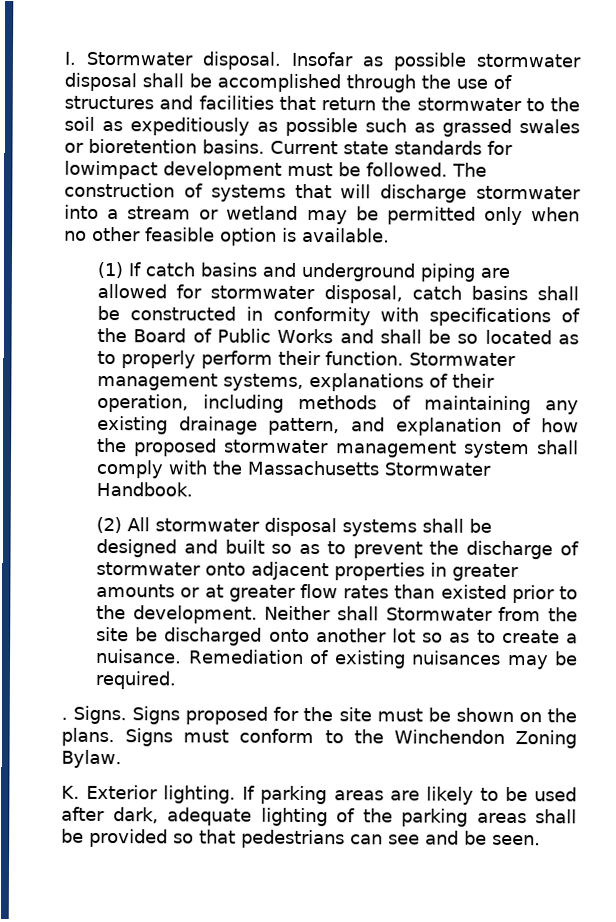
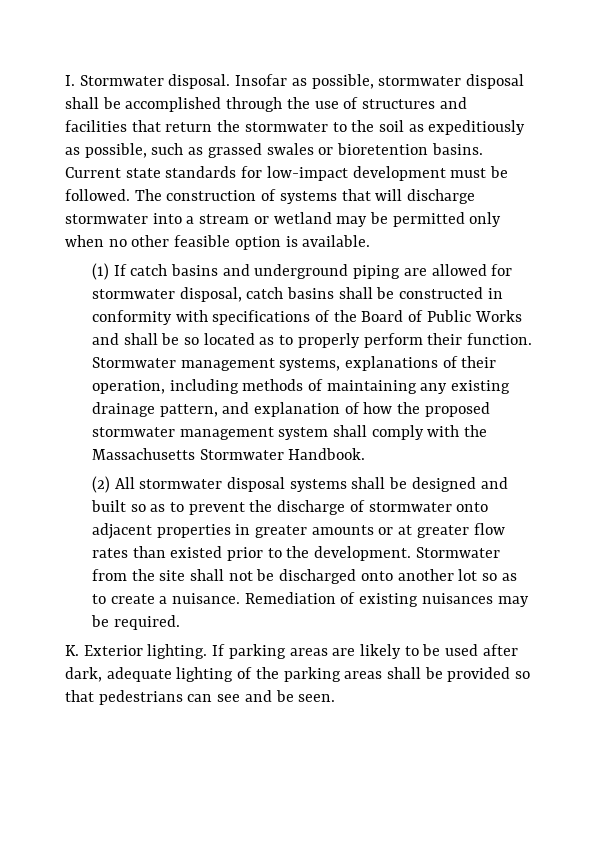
[393,52,467,71] possible -> [311,74,374,89] possible,
[285,117,359,137] possible -> [84,143,147,158] possible,
[64,160,159,180] lowimpact -> [266,166,348,181] low-impact
[264,605,380,621] Neither shall -> (412, 553) none
(130, 634) none -> [190,569,253,581] shall not
[61,705,578,725] [61,727,577,749] [61,749,123,769] // . Signs. Signs proposed for the site must be shown on the plans. Signs must conform to the Winchendon Zoning Bylaw. -> (180, 622) none

